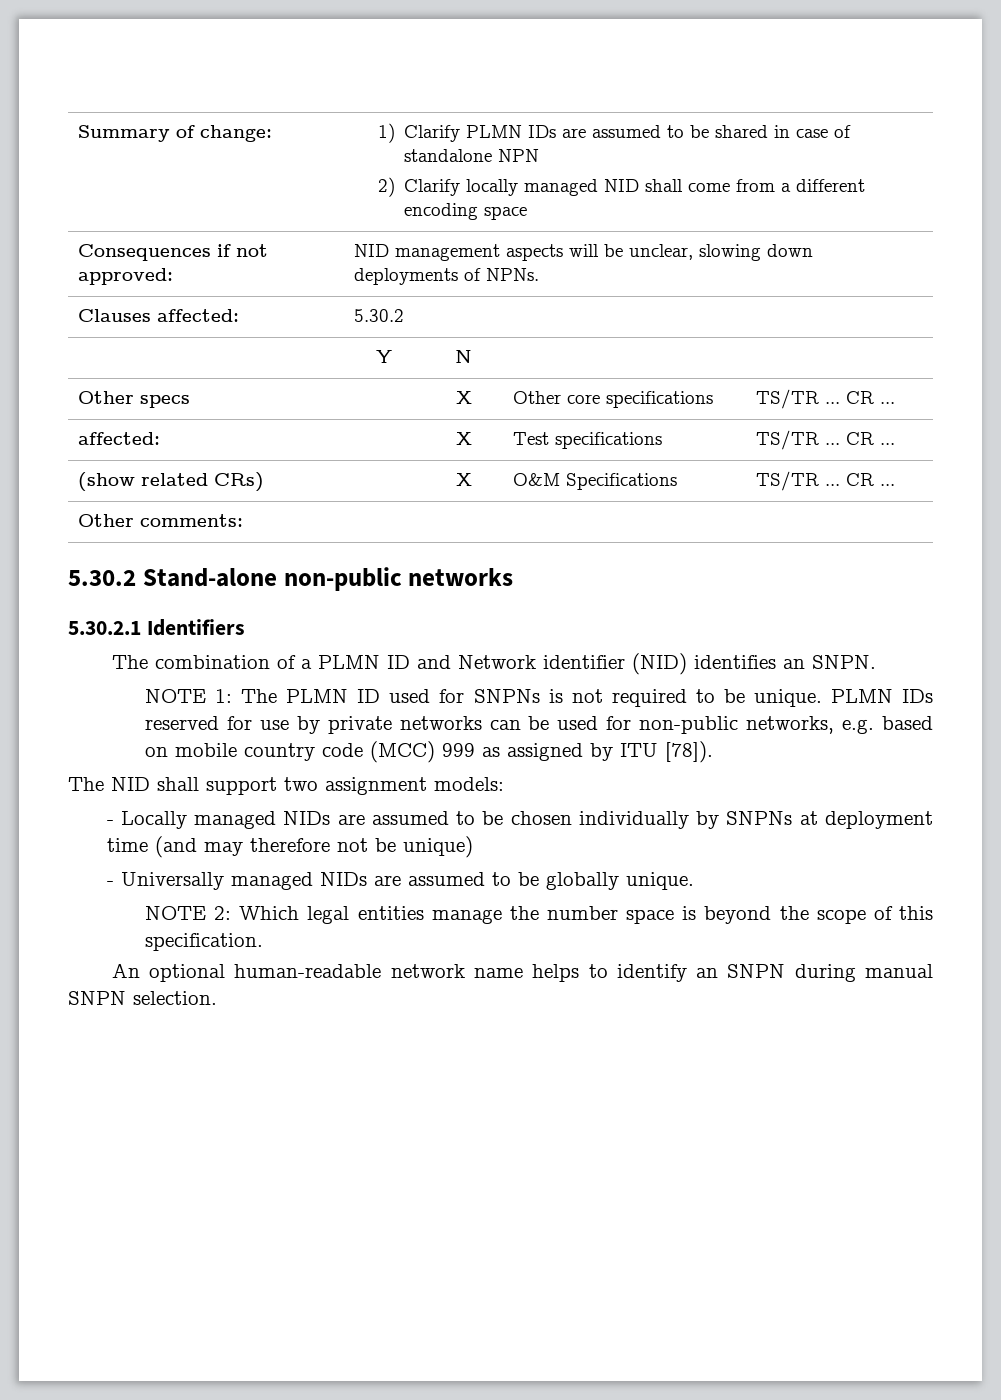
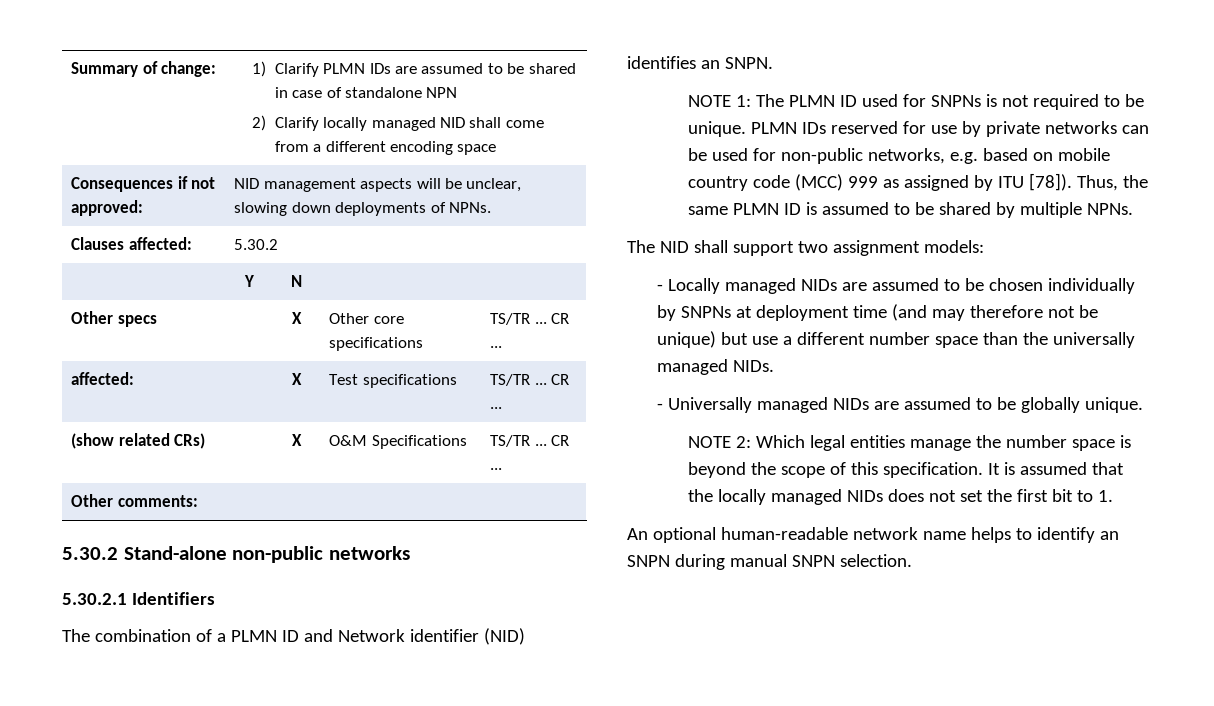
(714, 752) none -> [1076,175,1148,191] [687,202,1133,218] Thus, the same PLMN ID is assumed to be shared by multiple NPNs.
(473, 847) none -> [721,332,1136,348] [657,359,775,375] but use a different number space than the universally managed NIDs.
(264, 942) none -> [987,462,1124,475] [687,489,1113,505] It is assumed that the locally managed NIDs does not set the first bit to 1.

